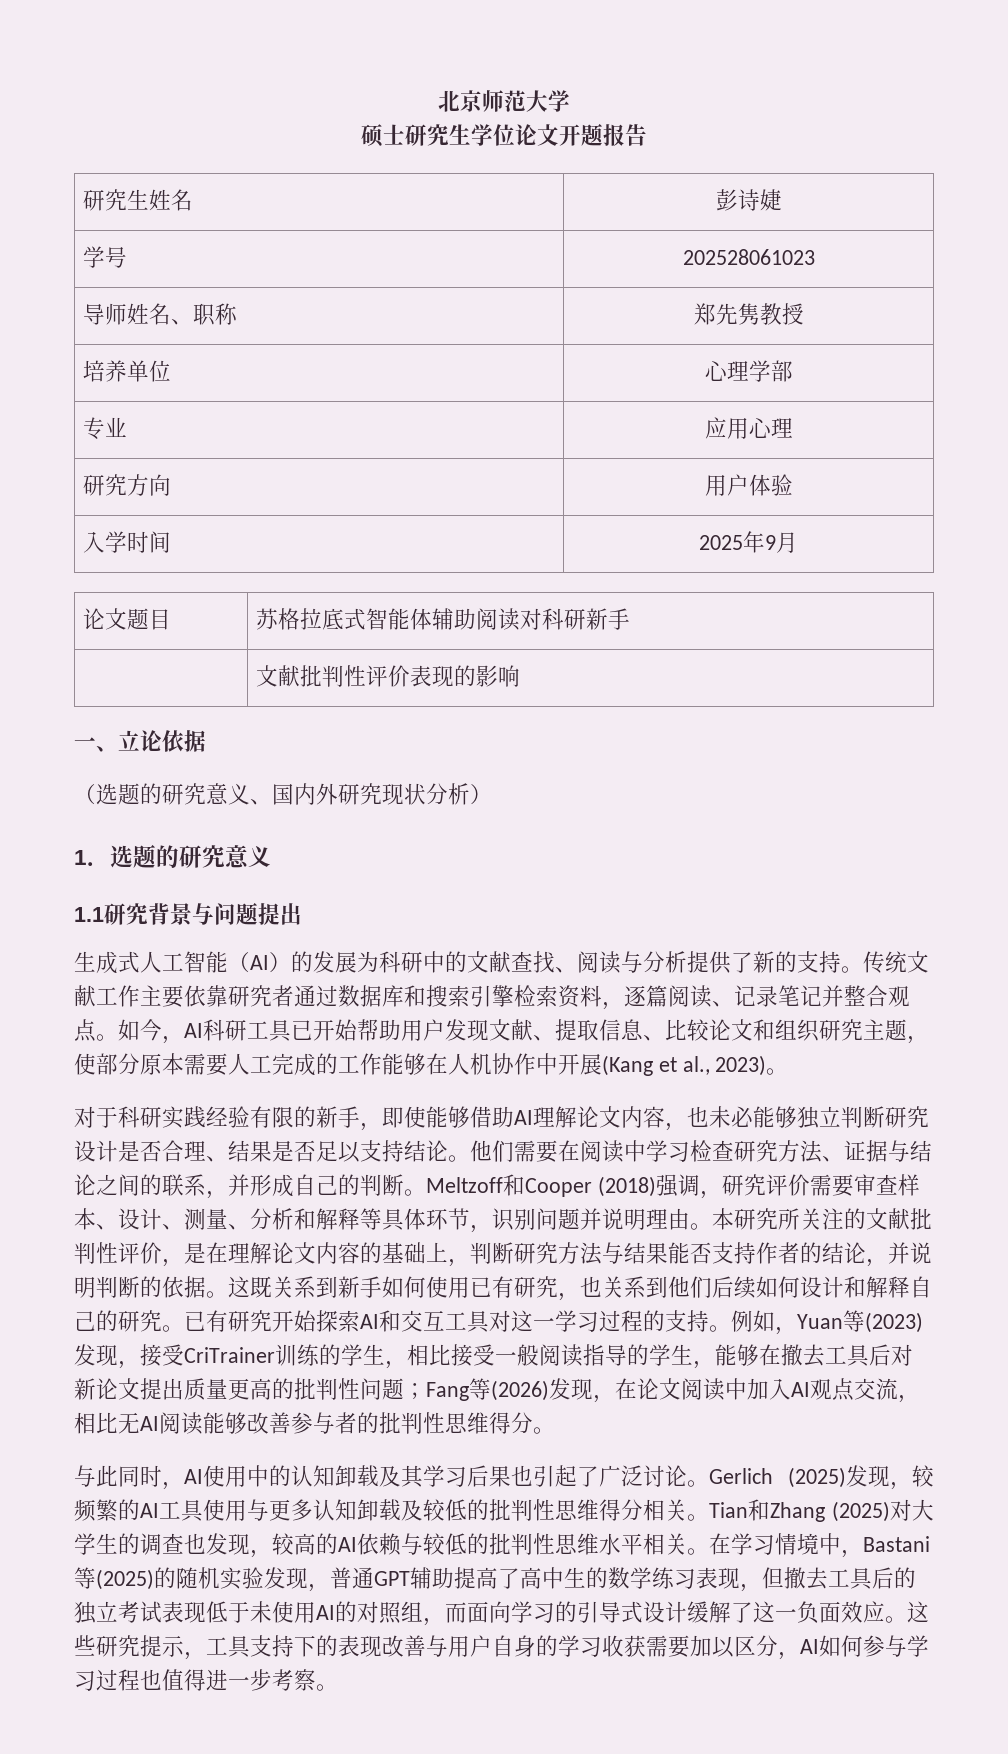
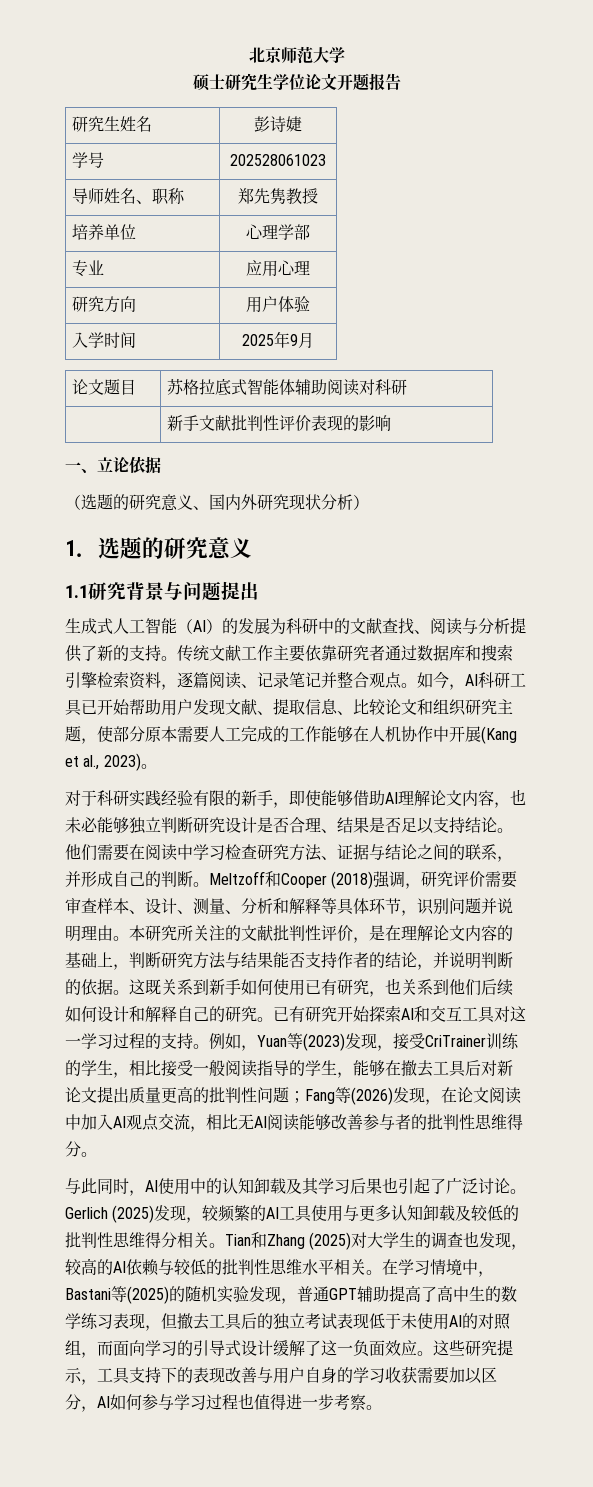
[586,608,631,630] 新手 // | -> [166,415,199,431] // | 新手

